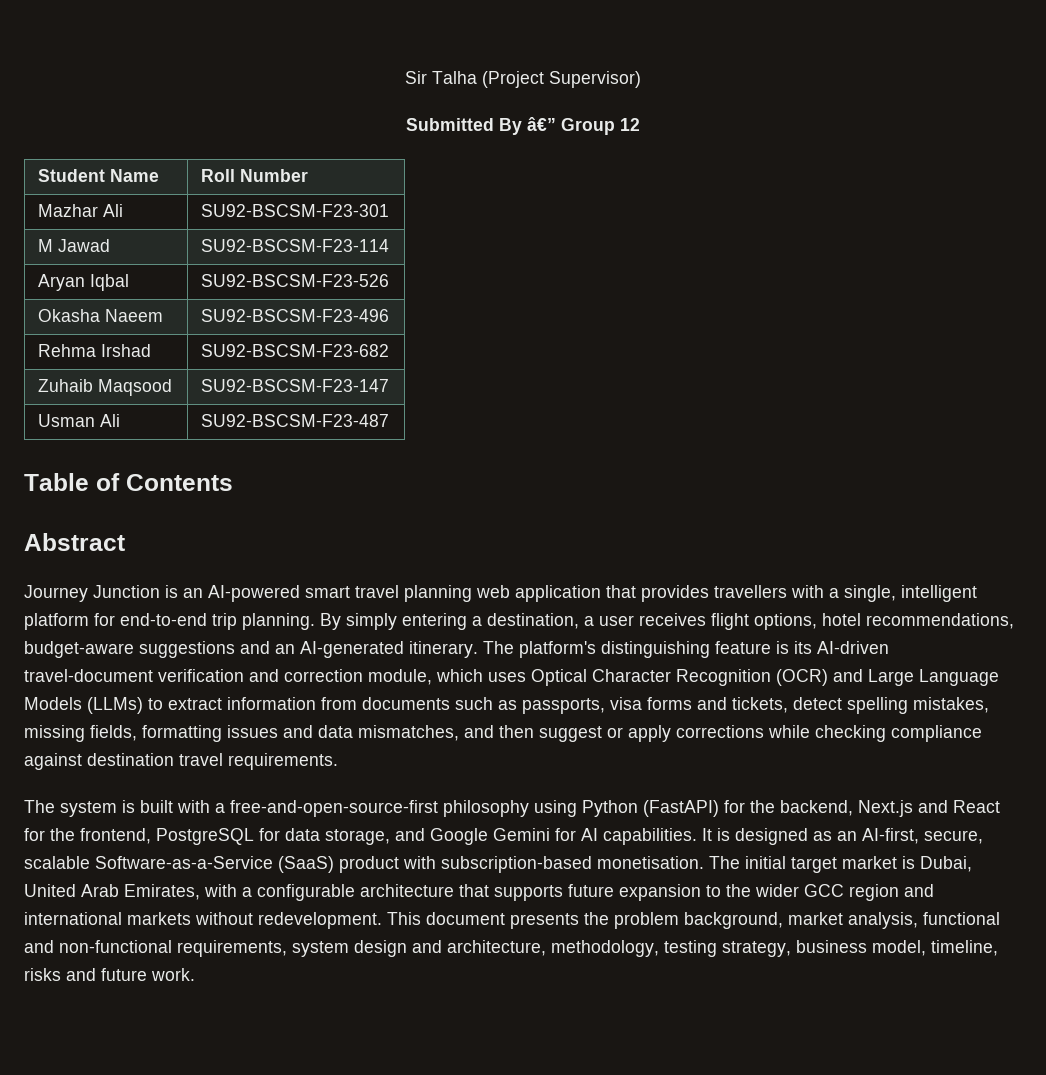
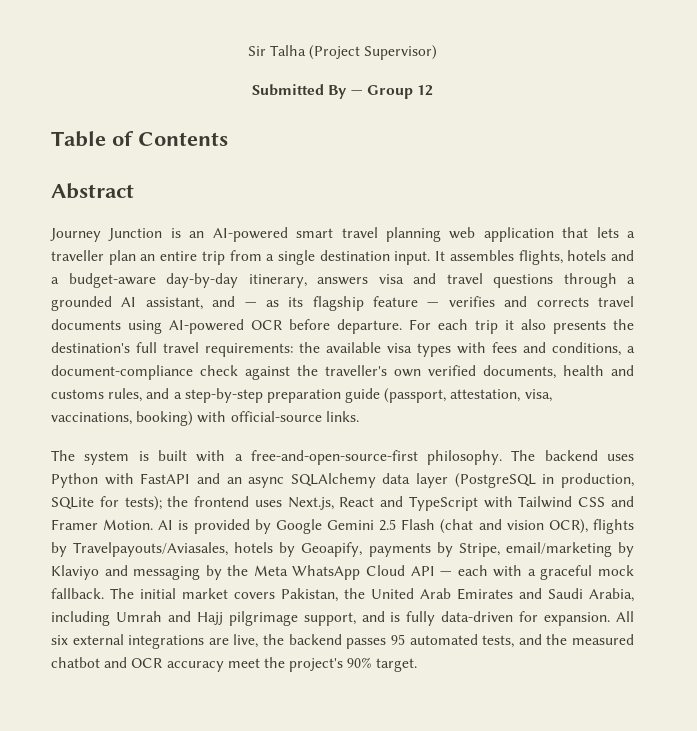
[527,117,556,131] â€” -> [350,90,363,95] —
[37,169,159,182] [200,169,308,182] [37,204,123,217] [200,204,389,217] [37,239,110,252] [200,239,389,252] [37,274,129,291] [200,274,389,287] [37,309,163,322] [200,309,389,322] [37,344,151,357] [200,344,389,357] [37,379,172,396] [200,379,389,392] [37,414,120,427] [200,414,389,427] // Student Name | Roll Number // Mazhar Ali | SU92-BSCSM-F23-301 // M Jawad | SU92-BSCSM-F23-114 // Aryan Iqbal | SU92-BSCSM-F23-526 // Okasha Naeem | SU92-BSCSM-F23-496 // Rehma Irshad | SU92-BSCSM-F23-682 // Zuhaib Maqsood | SU92-BSCSM-F23-147 // Usman Ali | SU92-BSCSM-F23-487 -> (433, 90) none
[641,585,977,602] [24,613,1014,630] [24,641,889,658] [24,669,999,686] [24,697,989,714] [24,725,982,742] [24,753,338,770] provides travellers with a single, intelligent platform for end-to-end trip planning. By simply entering a destination, a user receives flight options, hotel recommendations, budget-aware suggestions and an AI-generated itinerary. The platform's distinguishing feature is its AI-driven travel-document verification and correction module, which uses Optical Character Recognition (OCR) and Large Language Models (LLMs) to extract information from documents such as passports, visa forms and tickets, detect spelling mistakes, missing fields, formatting issues and data mismatches, and then suggest or apply corrections while checking compliance against destination travel requirements. -> [596,227,635,238] [51,250,634,265] [51,273,635,288] [51,296,634,311] [51,319,634,334] [51,342,635,357] [51,365,634,380] [51,388,552,403] [51,411,359,426] lets a traveller plan an entire trip from a single destination input. It assembles flights, hotels and a budget-aware day-by-day itinerary, answers visa and travel questions through a grounded AI assistant, and — as its flagship feature — verifies and corrects travel documents using AI-powered OCR before departure. For each trip it also presents the destination's full travel requirements: the available visa types with fees and conditions, a document-compliance check against the traveller's own verified documents, health and customs rules, and a step-by-step preparation guide (passport, attestation, visa, vaccinations, booking) with official-source links.
[443,800,1000,817] [24,828,983,845] [24,856,972,873] [24,884,934,901] [24,912,1000,929] [24,940,998,957] [24,968,195,981] philosophy using Python (FastAPI) for the backend, Next.js and React for the frontend, PostgreSQL for data storage, and Google Gemini for AI capabilities. It is designed as an AI-first, secure, scalable Software-as-a-Service (SaaS) product with subscription-based monetisation. The initial target market is Dubai, United Arab Emirates, with a configurable architecture that supports future expansion to the wider GCC region and international markets without redevelopment. This document presents the problem background, market analysis, functional and non-functional requirements, system design and architecture, methodology, testing strategy, business model, timeline, risks and future work. -> [427,450,634,465] [51,473,634,488] [51,496,634,511] [51,519,635,534] [51,542,635,557] [51,565,634,580] [51,588,634,602] [51,611,635,626] [51,634,635,649] [51,657,418,672] philosophy. The backend uses Python with FastAPI and an async SQLAlchemy data layer (PostgreSQL in production, SQLite for tests); the frontend uses Next.js, React and TypeScript with Tailwind CSS and Framer Motion. AI is provided by Google Gemini 2.5 Flash (chat and vision OCR), flights by Travelpayouts/Aviasales, hotels by Geoapify, payments by Stripe, email/marketing by Klaviyo and messaging by the Meta WhatsApp Cloud API — each with a graceful mock fallback. The initial market covers Pakistan, the United Arab Emirates and Saudi Arabia, including Umrah and Hajj pilgrimage support, and is fully data-driven for expansion. All six external integrations are live, the backend passes 95 automated tests, and the measured chatbot and OCR accuracy meet the project's 90% target.

